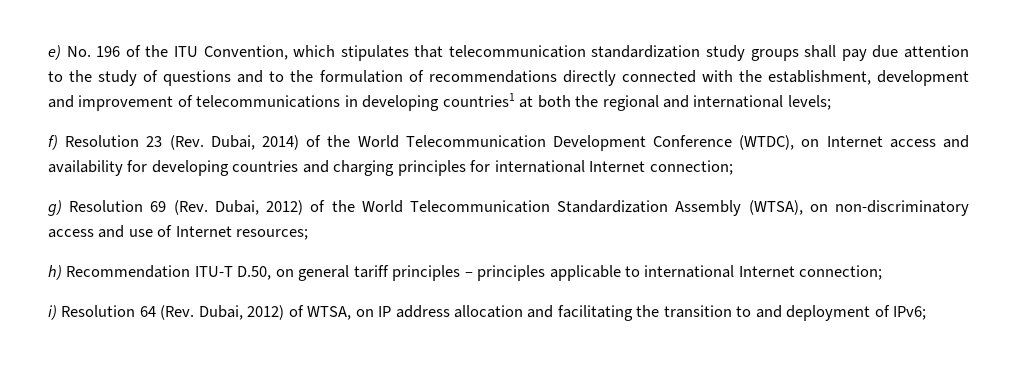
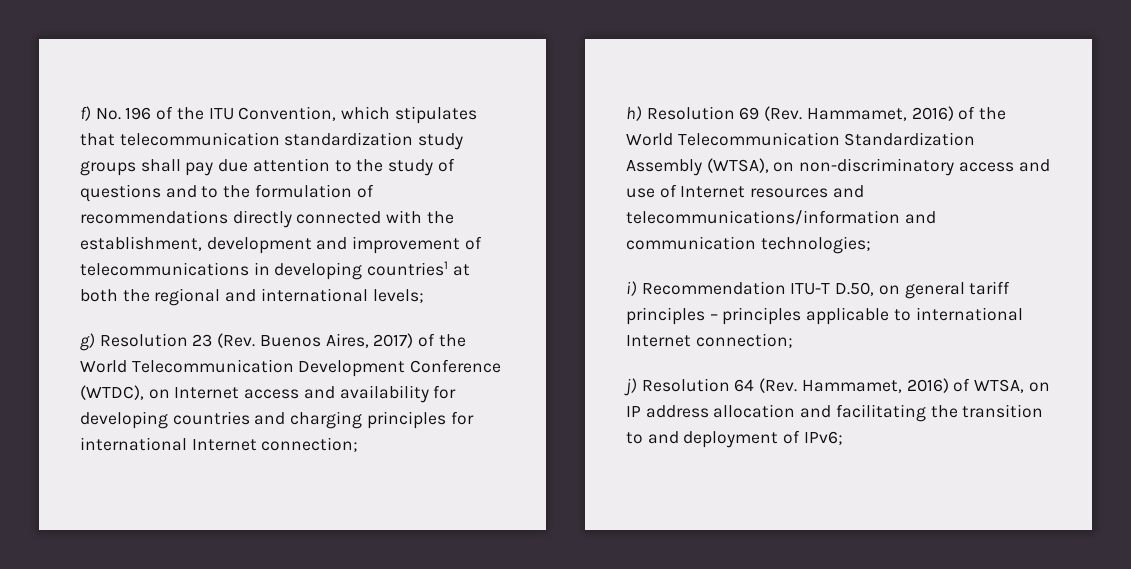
[48,45,61,60] e) -> [80,106,91,121] f)
[48,135,58,150] f) -> [80,333,95,351] g)
[210,135,299,150] Dubai, 2014) -> [259,333,414,348] Buenos Aires, 2017)
[48,200,62,216] g) -> [626,106,642,121] h)
[214,200,304,215] Dubai, 2012) -> [806,106,954,121] Hammamet, 2016)
[236,229,309,240] [48,265,62,280] resources; // h) -> [750,185,864,198] [626,210,936,225] [626,236,871,254] [626,281,637,296] resources and telecommunications/information and communication technologies; // i)
[48,305,57,320] i) -> [624,378,637,396] j)
[198,305,285,320] Dubai, 2012) -> [801,378,949,393] Hammamet, 2016)

